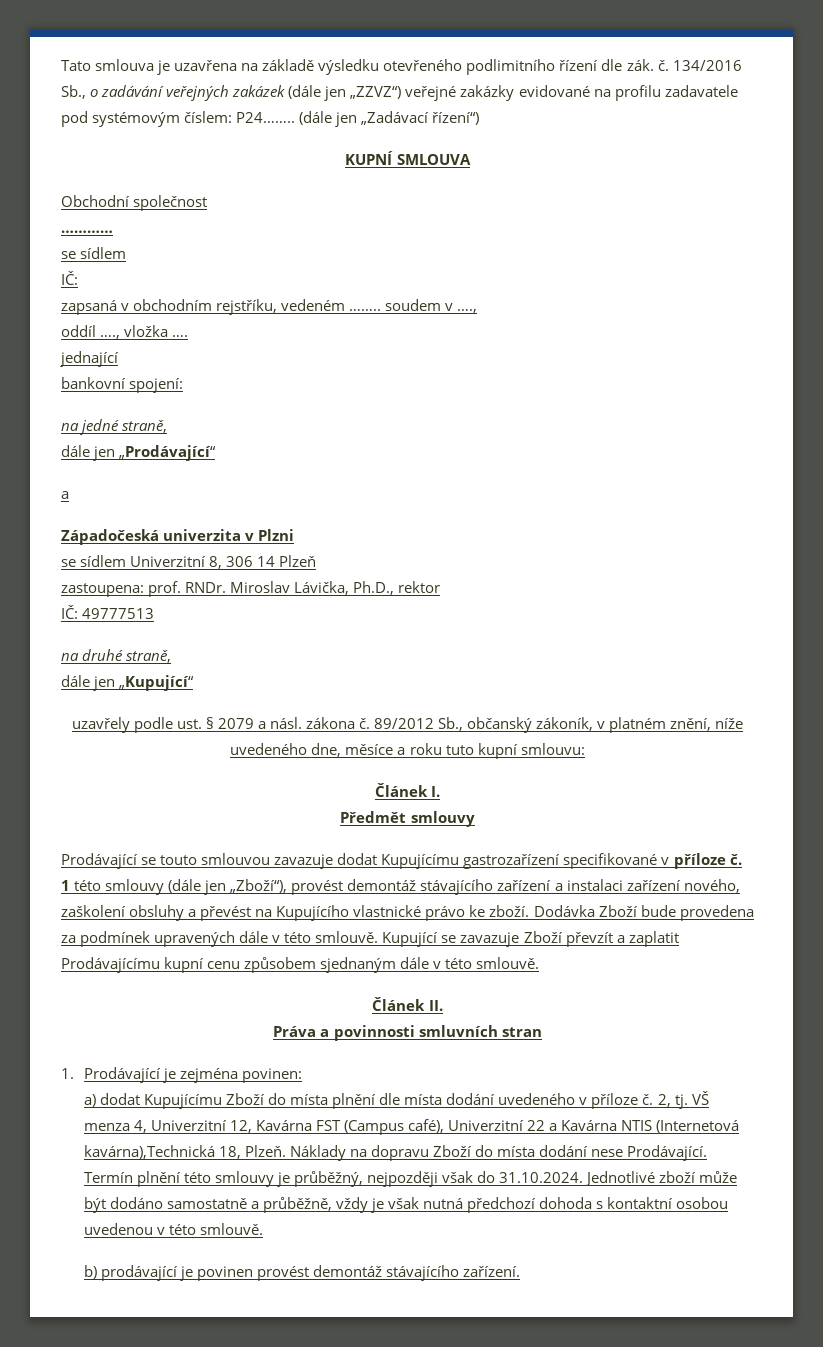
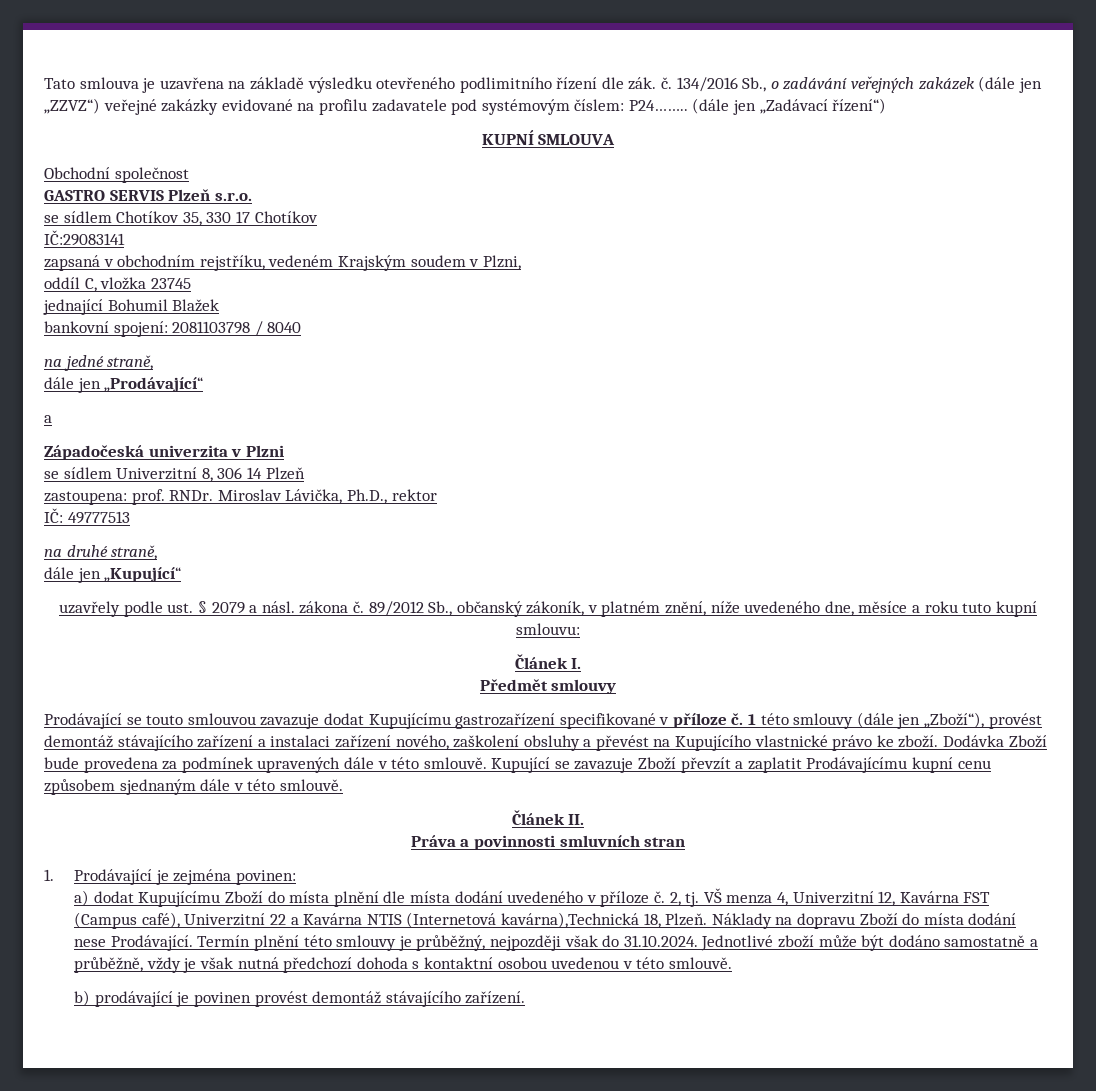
[61,230,113,233] [61,247,127,259] [61,271,78,285] ………… // se sídlem // IČ: -> [44,189,252,201] [44,211,318,226] [44,230,125,246] GASTRO SERVIS Plzeň s.r.o. // se sídlem Chotíkov 35, 330 17 Chotíkov // IČ:29083141
[349,309,382,311] …….. -> [337,255,406,271] Krajským
[457,309,478,313] …., -> [482,255,521,270] Plzni,
[100,325,189,339] …., vložka …. -> [84,277,191,292] C, vložka 23745
(119, 359) none -> [107,299,220,312] Bohumil Blažek
(184, 385) none -> [172,321,302,336] 2081103798 / 8040

